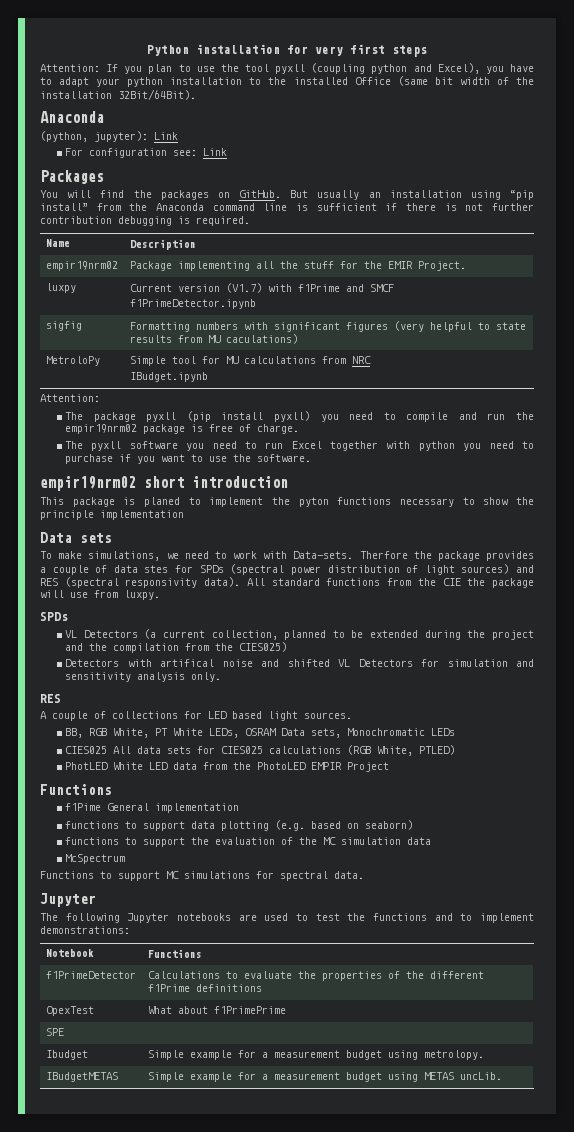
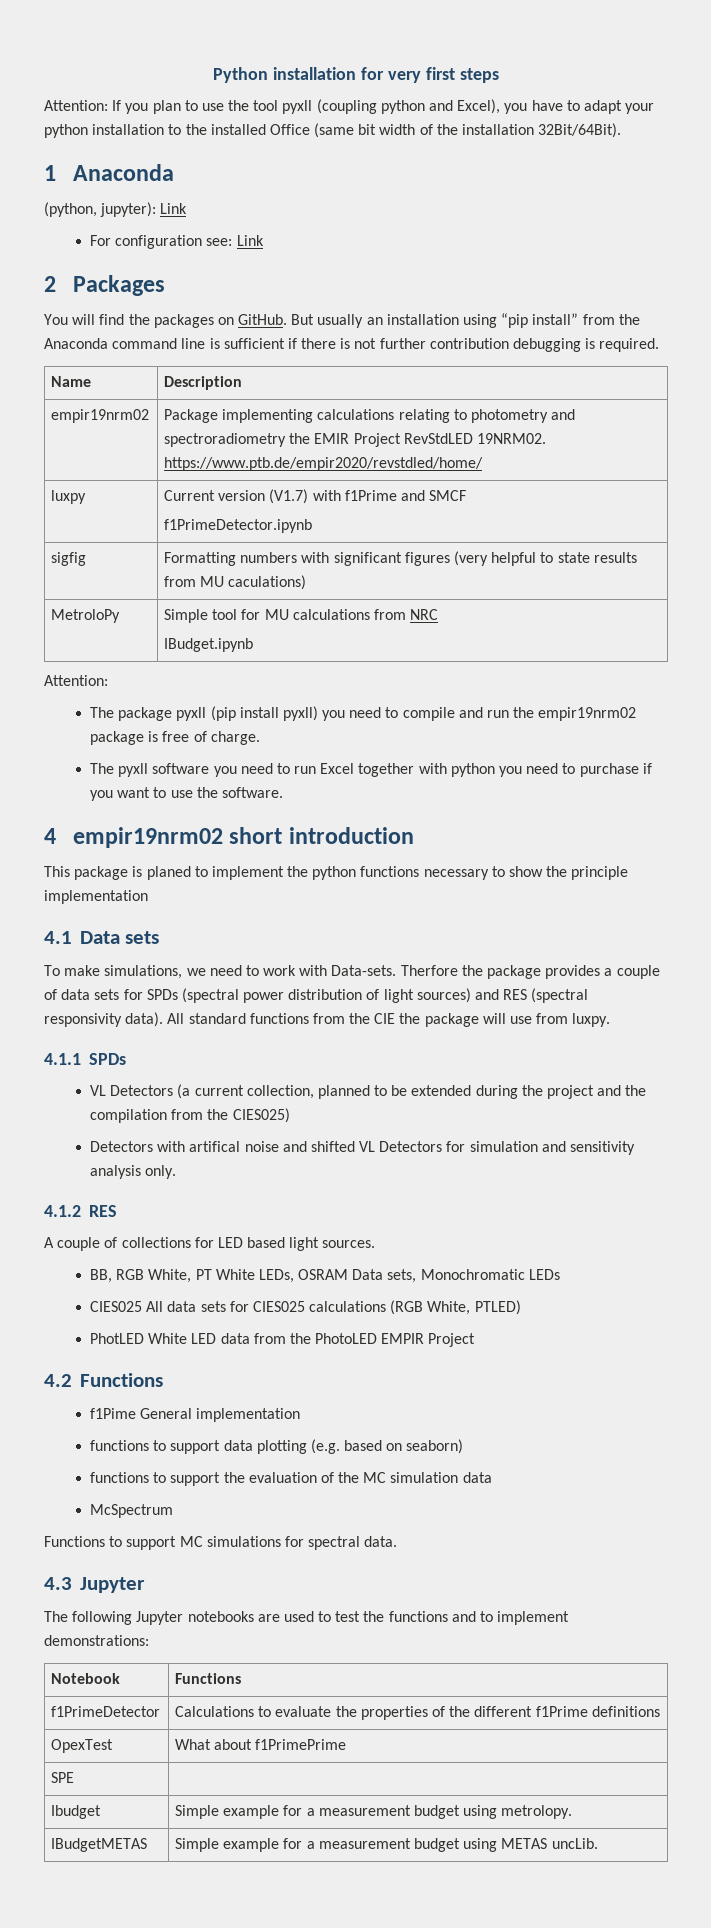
(196, 94) none -> [44,165,56,181] 1
(228, 152) none -> [44,276,56,292] 2
[255,261,466,271] all the stuff for the EMIR Project. -> [317,409,576,423] [164,433,546,447] [164,457,484,471] calculations relating to photometry and spectroradiometry the EMIR Project RevStdLED 19NRM02. https://www.ptb.de/empir2020/revstdled/home/
(312, 458) none -> [44,828,56,844] 4
[298,497,329,507] pyton -> [312,866,357,880] python
(184, 515) none -> [44,931,72,944] 4.1
[144,565,169,573] stes -> [94,989,120,1000] sets
(160, 595) none -> [44,1053,81,1065] 4.1.1
(222, 677) none -> [44,1205,81,1217] 4.1.2
(390, 767) none -> [44,1374,72,1387] 4.2
(364, 875) none -> [44,1577,72,1590] 4.3

